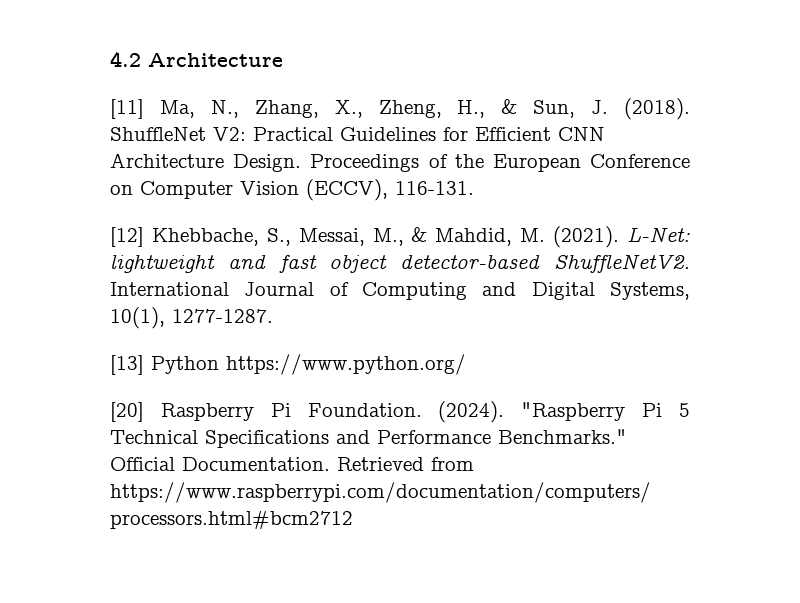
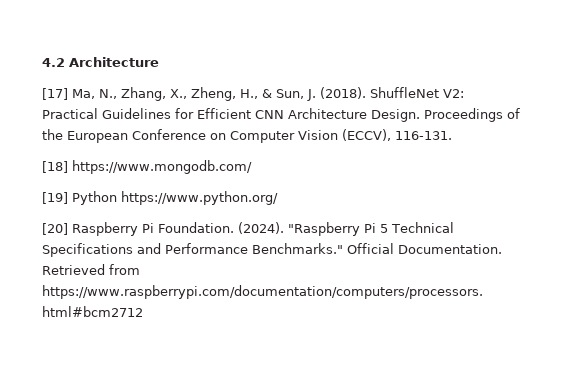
[110,99,144,119] [11] -> [42,88,68,100] [17]
[110,226,691,248] [110,254,690,273] [110,282,690,300] [110,307,273,329] [110,355,144,375] [12] Khebbache, S., Messai, M., & Mahdid, M. (2021). L-Net: lightweight and fast object detector-based ShuffleNetV2. International Journal of Computing and Digital Systems, 10(1), 1277-1287. // [13] -> [42,160,252,174] [42,192,68,204] [18] https://www.mongodb.com/ // [19]

